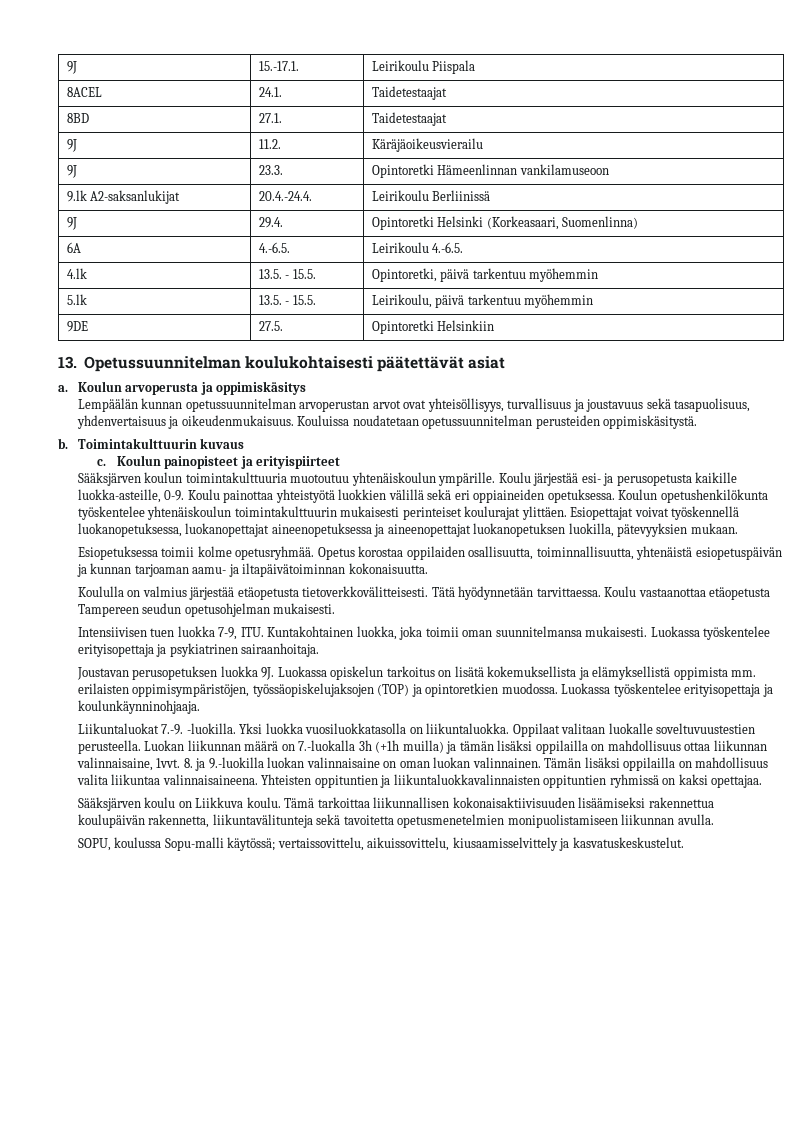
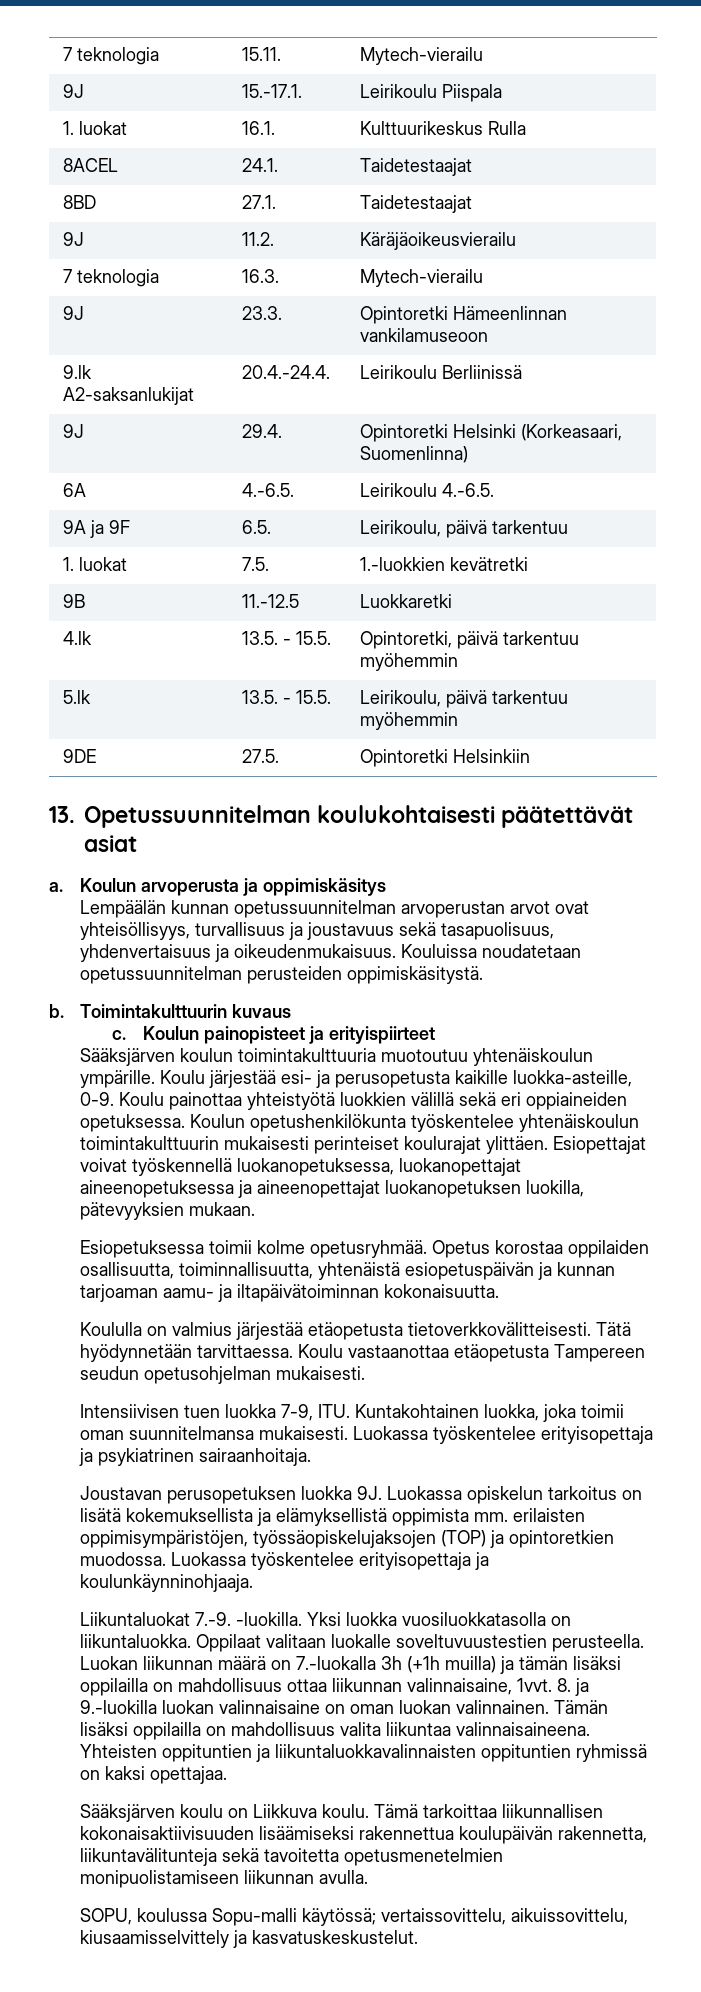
(66, 67) none -> [62,47,159,65] [241,47,281,61] [359,47,483,65] 7 teknologia | 15.11. | Mytech-vierailu //
(476, 67) none -> [62,121,127,135] [241,121,275,135] [359,121,526,135] // 1. luokat | 16.1. | Kulttuurikeskus Rulla
(483, 145) none -> [62,269,159,287] [241,269,279,283] [359,269,483,287] // 7 teknologia | 16.3. | Mytech-vierailu
(464, 247) none -> [62,520,130,538] [241,520,271,534] [359,520,568,538] [62,557,127,571] [241,557,269,571] [359,557,528,571] [62,594,85,608] [241,594,299,608] [359,594,452,608] // 9A ja 9F | 6.5. | Leirikoulu, päivä tarkentuu // 1. luokat | 7.5. | 1.-luokkien kevätretki // 9B | 11.-12.5 | Luokkaretki

